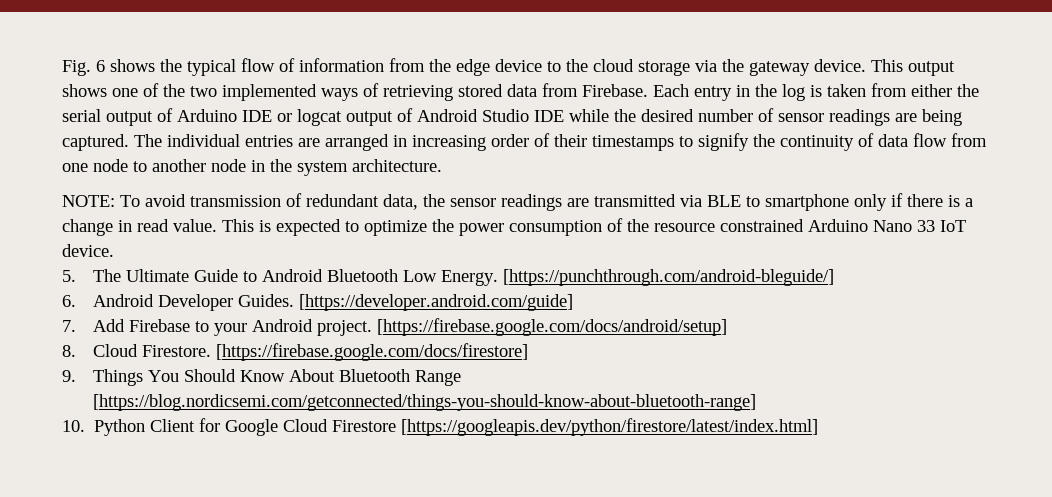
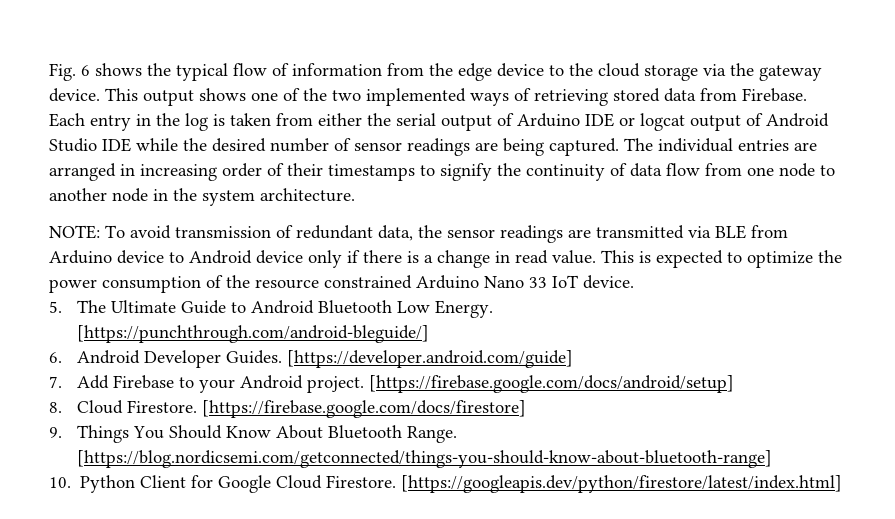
[746,194,849,211] to smartphone -> [751,225,788,238] [49,250,303,264] from Arduino device to Android device
[415,370,462,386] Range -> [407,426,458,443] Range.
[332,420,397,432] Firestore -> [326,475,397,488] Firestore.

